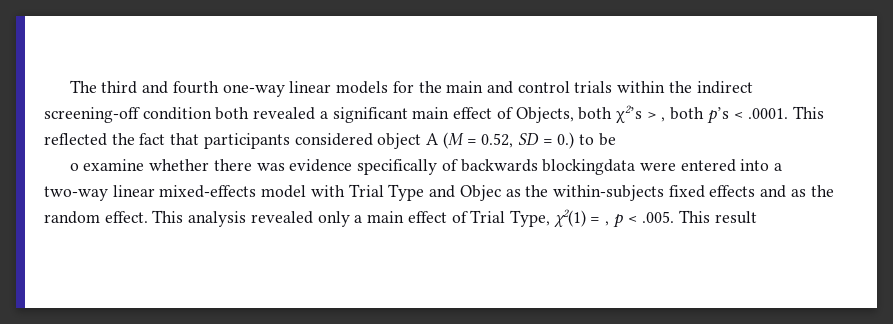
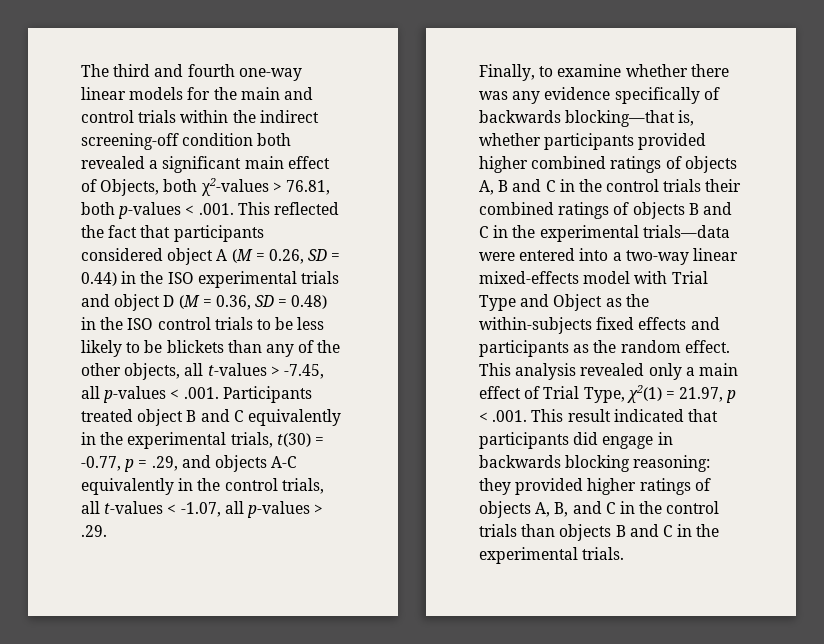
[615,105,789,124] χ2’s > , both p’s < .0001. -> [200,178,330,196] [81,202,234,219] χ2-values > 76.81, both p-values < .001.
[481,132,616,149] [69,163,79,171] 0.52, SD = 0.) to be // o -> [268,249,341,264] [81,271,339,288] [81,294,328,311] [81,317,325,330] [81,340,341,357] [81,363,324,380] [81,386,312,403] [81,409,341,426] [81,432,324,449] [81,455,298,472] [81,478,324,495] [81,501,324,518] [81,525,107,537] [479,64,554,81] 0.26, SD = 0.44) in the ISO experimental trials and object D (M = 0.36, SD = 0.48) in the ISO control trials to be less likely to be blickets than any of the other objects, all t-values > -7.45, all p-values < .001. Participants treated object B and C equivalently in the experimental trials, t(30) = -0.77, p = .29, and objects A-C equivalently in the control trials, all t-values < -1.07, all p-values > .29. // Finally, to
(285, 167) none -> [512,91,541,104] any
[542,159,636,175] blockingdata -> [565,110,695,127] [479,133,707,150] [479,156,737,173] [479,179,742,195] [479,202,732,219] [479,225,730,242] blocking—that is, whether participants provided higher combined ratings of objects A, B and C in the control trials their combined ratings of objects B and C in the experimental trials—data
[459,185,501,201] Objec -> [553,294,603,311] Object
(787, 191) none -> [479,340,569,357] participants
[605,221,610,226] , -> [679,387,724,402] 21.97,
[642,211,675,223] .005. -> [492,410,528,422] .001.
(757, 217) none -> [613,409,718,422] [479,432,673,449] [479,455,711,472] [479,478,711,495] [479,501,720,518] [479,524,720,541] [479,547,625,564] indicated that participants did engage in backwards blocking reasoning: they provided higher ratings of objects A, B, and C in the control trials than objects B and C in the experimental trials.

